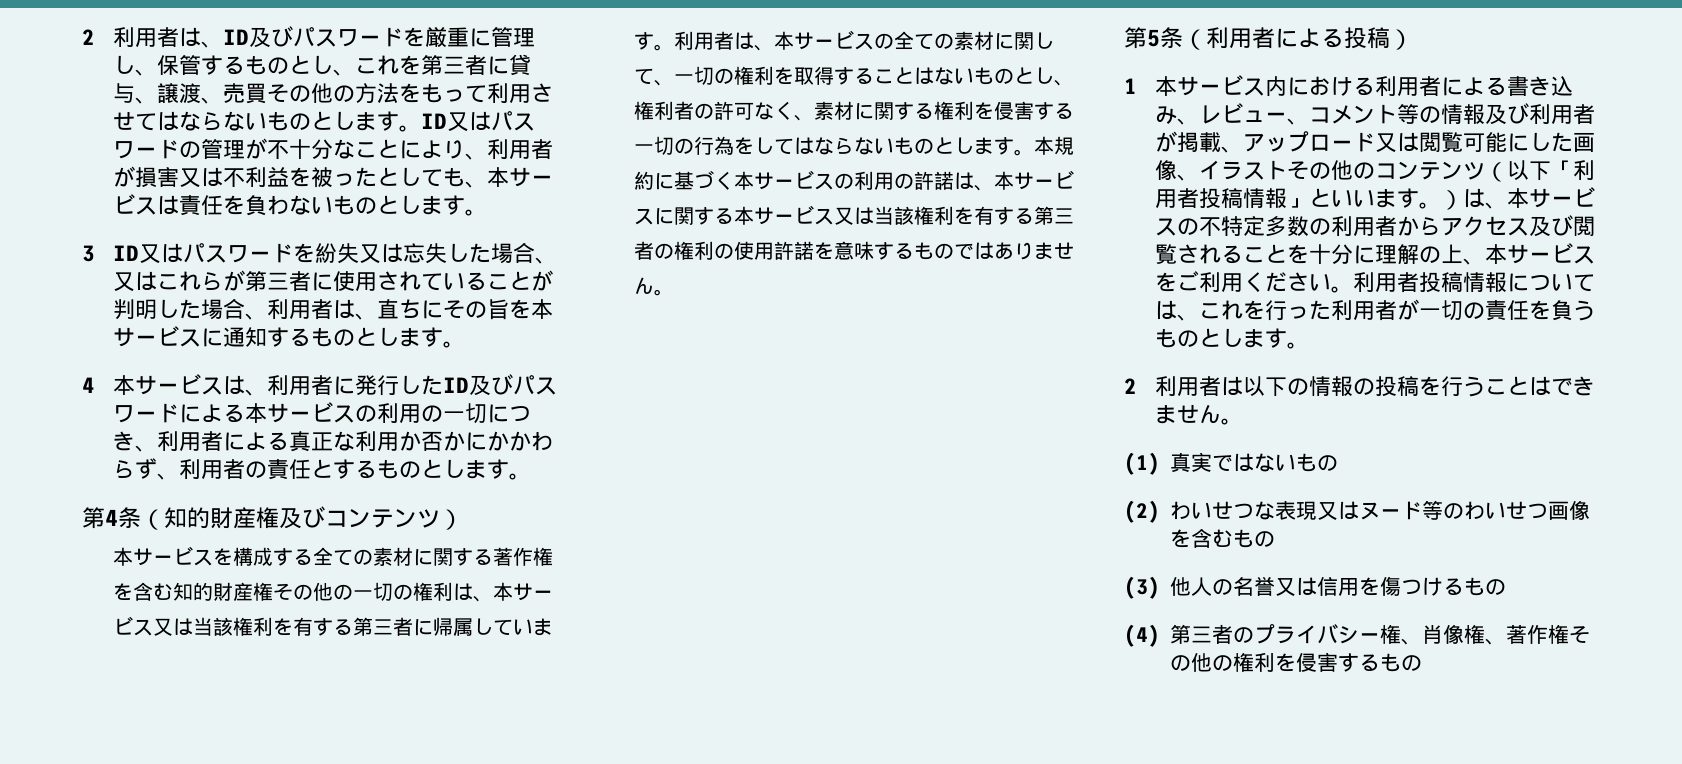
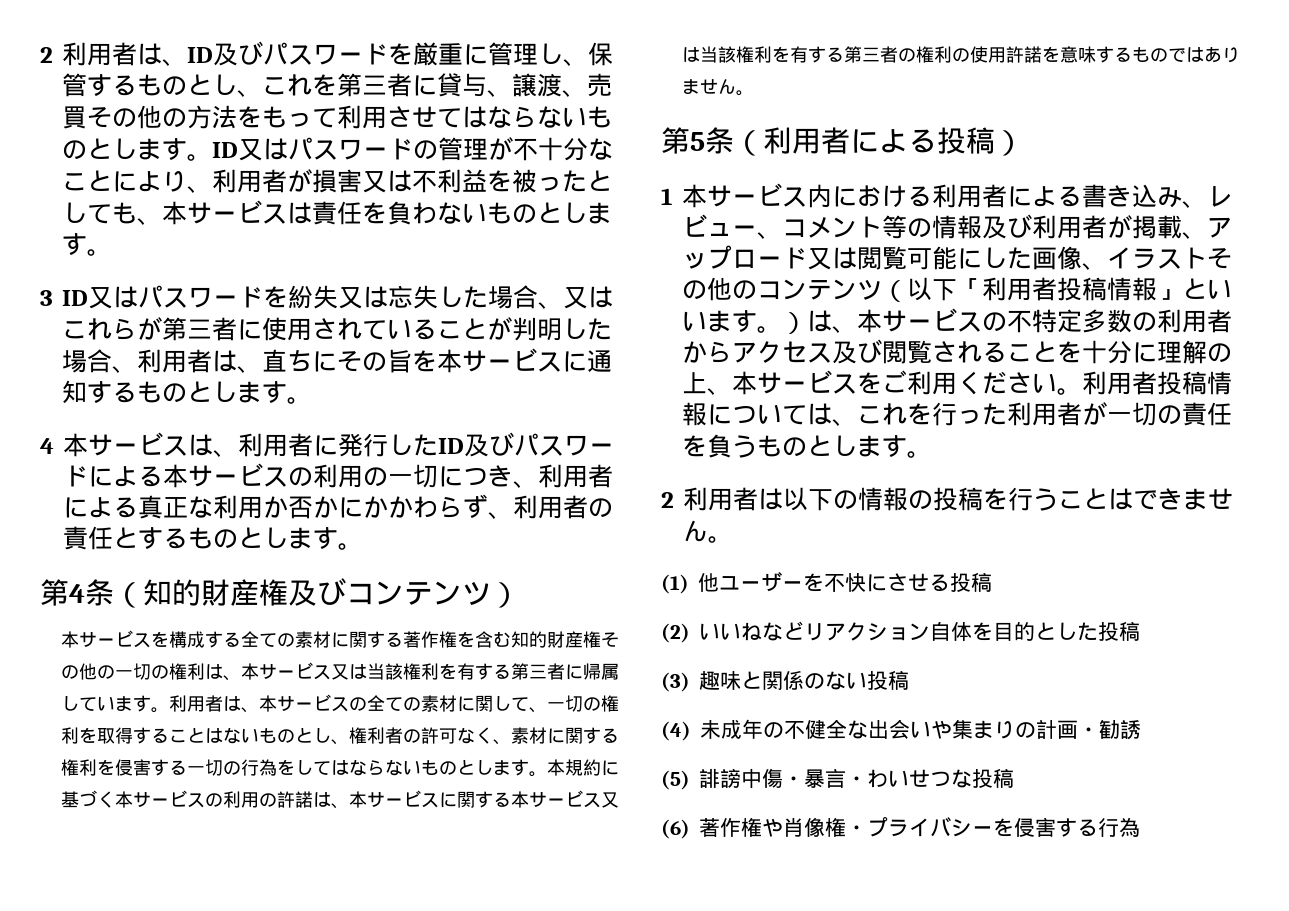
[1170,452,1338,473] [1124,500,1590,523] [1170,528,1275,548] [1124,576,1506,599] [1124,624,1590,647] [1170,652,1422,672] 真実ではないもの // (2)わいせつな表現又はヌード等のわいせつ画像を含むもの // (3)他人の名誉又は信用を傷つけるもの // (4)第三者のプライバシー権、肖像権、著作権その他の権利を侵害するもの -> [698,572,992,592] [661,621,1140,643] [661,670,909,692] [661,719,1141,741] [661,768,1014,790] [661,817,1140,839] 他ユーザーを不快にさせる投稿 // (2)いいねなどリアクション自体を目的とした投稿 // (3)趣味と関係のない投稿 // (4)未成年の不健全な出会いや集まりの計画・勧誘 // (5)誹謗中傷・暴言・わいせつな投稿 // (6)著作権や肖像権・プライバシーを侵害する行為

